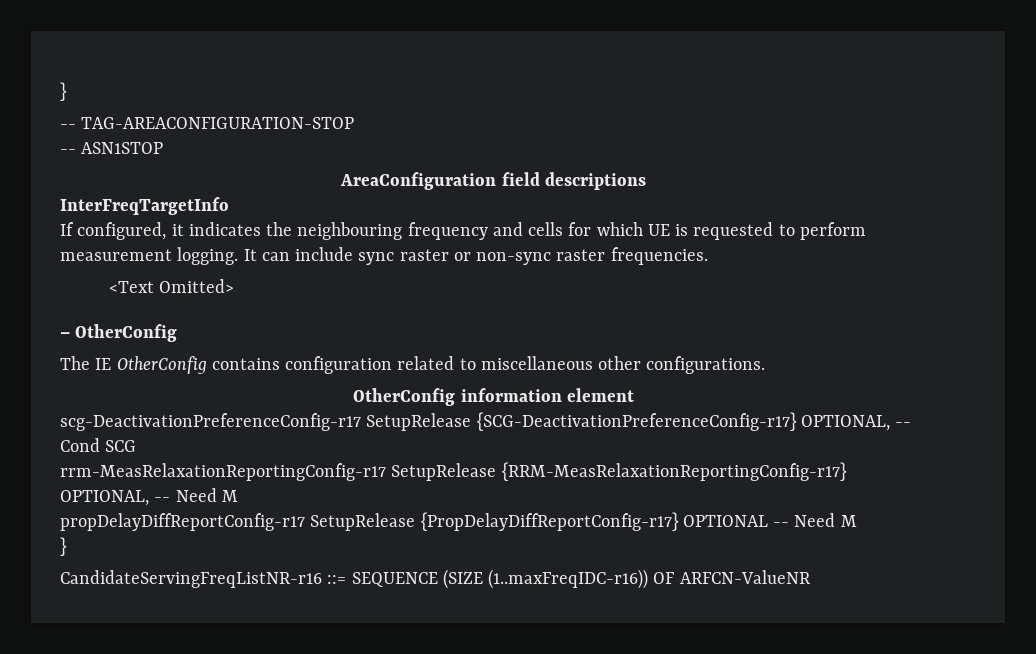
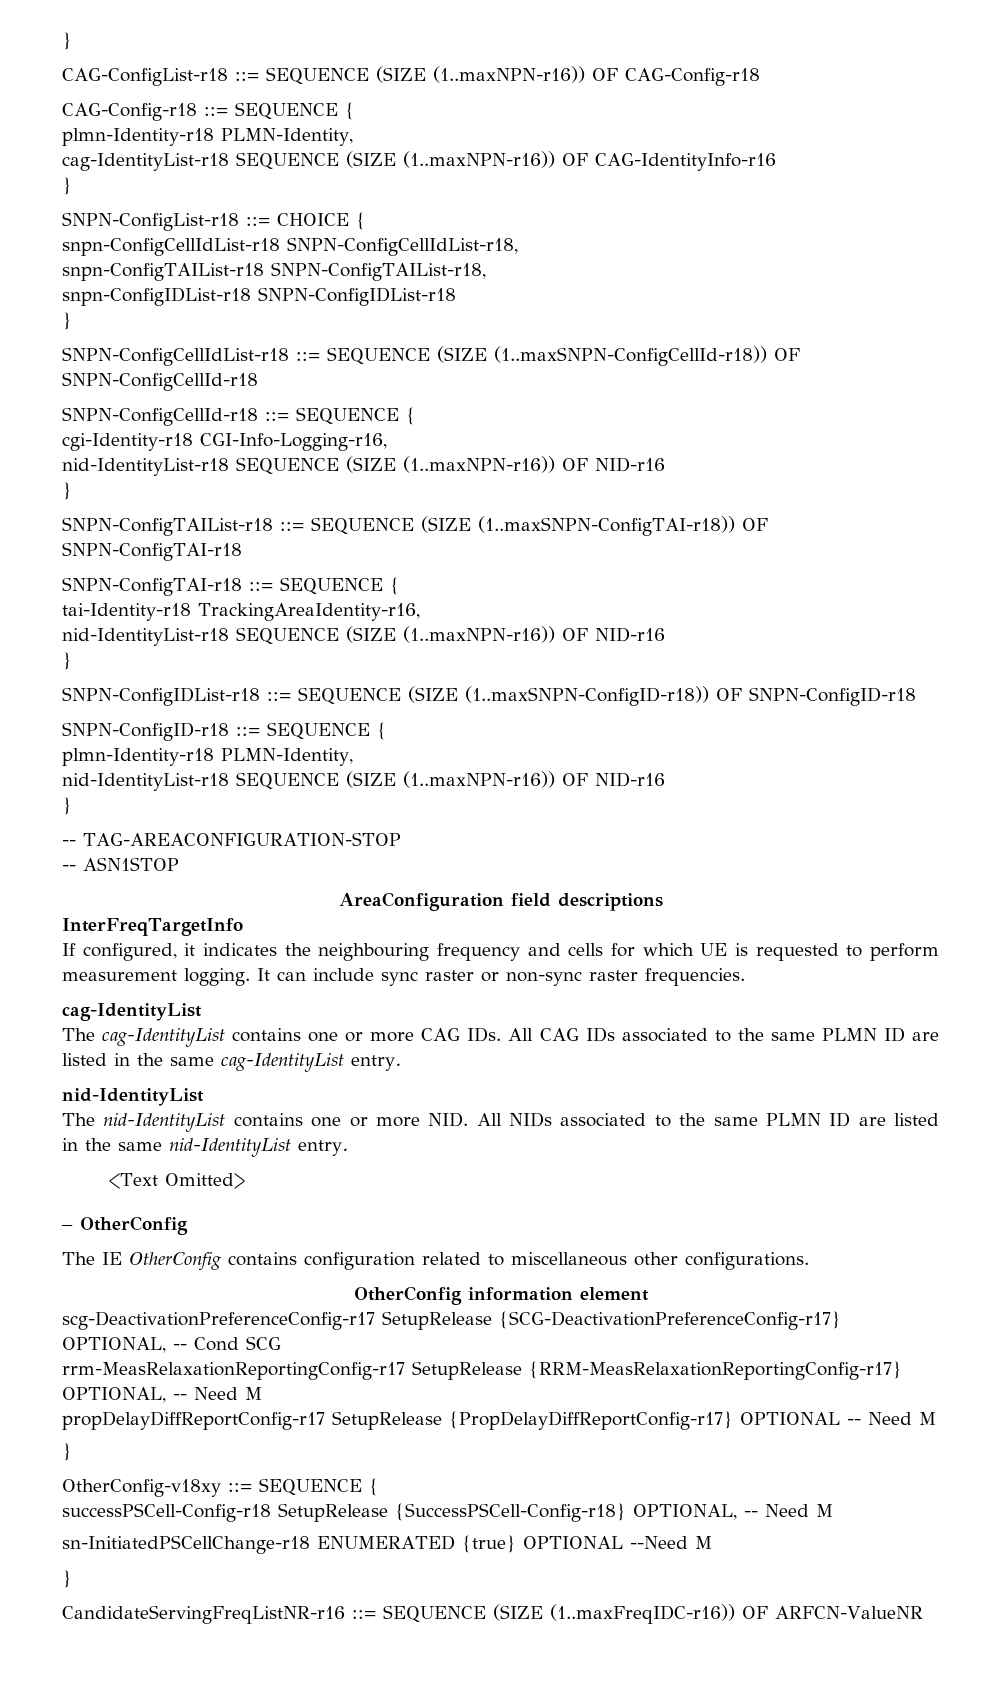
[60,82,67,101] } -> [62,32,72,50] [62,66,760,86] [62,102,355,121] [62,128,353,146] [62,151,776,171] [62,177,72,195] [62,212,366,231] [62,237,518,256] [62,262,486,281] [62,287,456,306] [62,312,72,330] [62,346,800,366] [62,372,258,391] [62,407,416,426] [62,433,387,451] [62,456,665,476] [62,482,72,500] [62,516,768,536] [62,542,242,561] [62,577,400,596] [62,603,420,621] [62,626,665,646] [62,652,72,670] [62,686,916,706] [62,722,387,741] [62,748,353,766] [62,771,665,791] [62,797,72,815] } // CAG-ConfigList-r18 ::= SEQUENCE (SIZE (1..maxNPN-r16)) OF CAG-Config-r18 // CAG-Config-r18 ::= SEQUENCE { // plmn-Identity-r18 PLMN-Identity, // cag-IdentityList-r18 SEQUENCE (SIZE (1..maxNPN-r16)) OF CAG-IdentityInfo-r16 // } // SNPN-ConfigList-r18 ::= CHOICE { // snpn-ConfigCellIdList-r18 SNPN-ConfigCellIdList-r18, // snpn-ConfigTAIList-r18 SNPN-ConfigTAIList-r18, // snpn-ConfigIDList-r18 SNPN-ConfigIDList-r18 // } // SNPN-ConfigCellIdList-r18 ::= SEQUENCE (SIZE (1..maxSNPN-ConfigCellId-r18)) OF SNPN-ConfigCellId-r18 // SNPN-ConfigCellId-r18 ::= SEQUENCE { // cgi-Identity-r18 CGI-Info-Logging-r16, // nid-IdentityList-r18 SEQUENCE (SIZE (1..maxNPN-r16)) OF NID-r16 // } // SNPN-ConfigTAIList-r18 ::= SEQUENCE (SIZE (1..maxSNPN-ConfigTAI-r18)) OF SNPN-ConfigTAI-r18 // SNPN-ConfigTAI-r18 ::= SEQUENCE { // tai-Identity-r18 TrackingAreaIdentity-r16, // nid-IdentityList-r18 SEQUENCE (SIZE (1..maxNPN-r16)) OF NID-r16 // } // SNPN-ConfigIDList-r18 ::= SEQUENCE (SIZE (1..maxSNPN-ConfigID-r18)) OF SNPN-ConfigID-r18 // SNPN-ConfigID-r18 ::= SEQUENCE { // plmn-Identity-r18 PLMN-Identity, // nid-IdentityList-r18 SEQUENCE (SIZE (1..maxNPN-r16)) OF NID-r16 // }
(708, 256) none -> [62,1003,202,1021] [62,1027,939,1047] [62,1053,402,1072] [62,1088,204,1106] [62,1112,939,1132] [62,1138,349,1157] // cag-IdentityList // The cag-IdentityList contains one or more CAG IDs. All CAG IDs associated to the same PLMN ID are listed in the same cag-IdentityList entry. // nid-IdentityList // The nid-IdentityList contains one or more NID. All NIDs associated to the same PLMN ID are listed in the same nid-IdentityList entry.
(67, 546) none -> [62,1478,379,1497] [62,1503,833,1522] [62,1535,712,1554] [62,1570,72,1588] // OtherConfig-v18xy ::= SEQUENCE { // successPSCell-Config-r18 SetupRelease {SuccessPSCell-Config-r18} OPTIONAL, -- Need M // sn-InitiatedPSCellChange-r18 ENUMERATED {true} OPTIONAL --Need M // }

